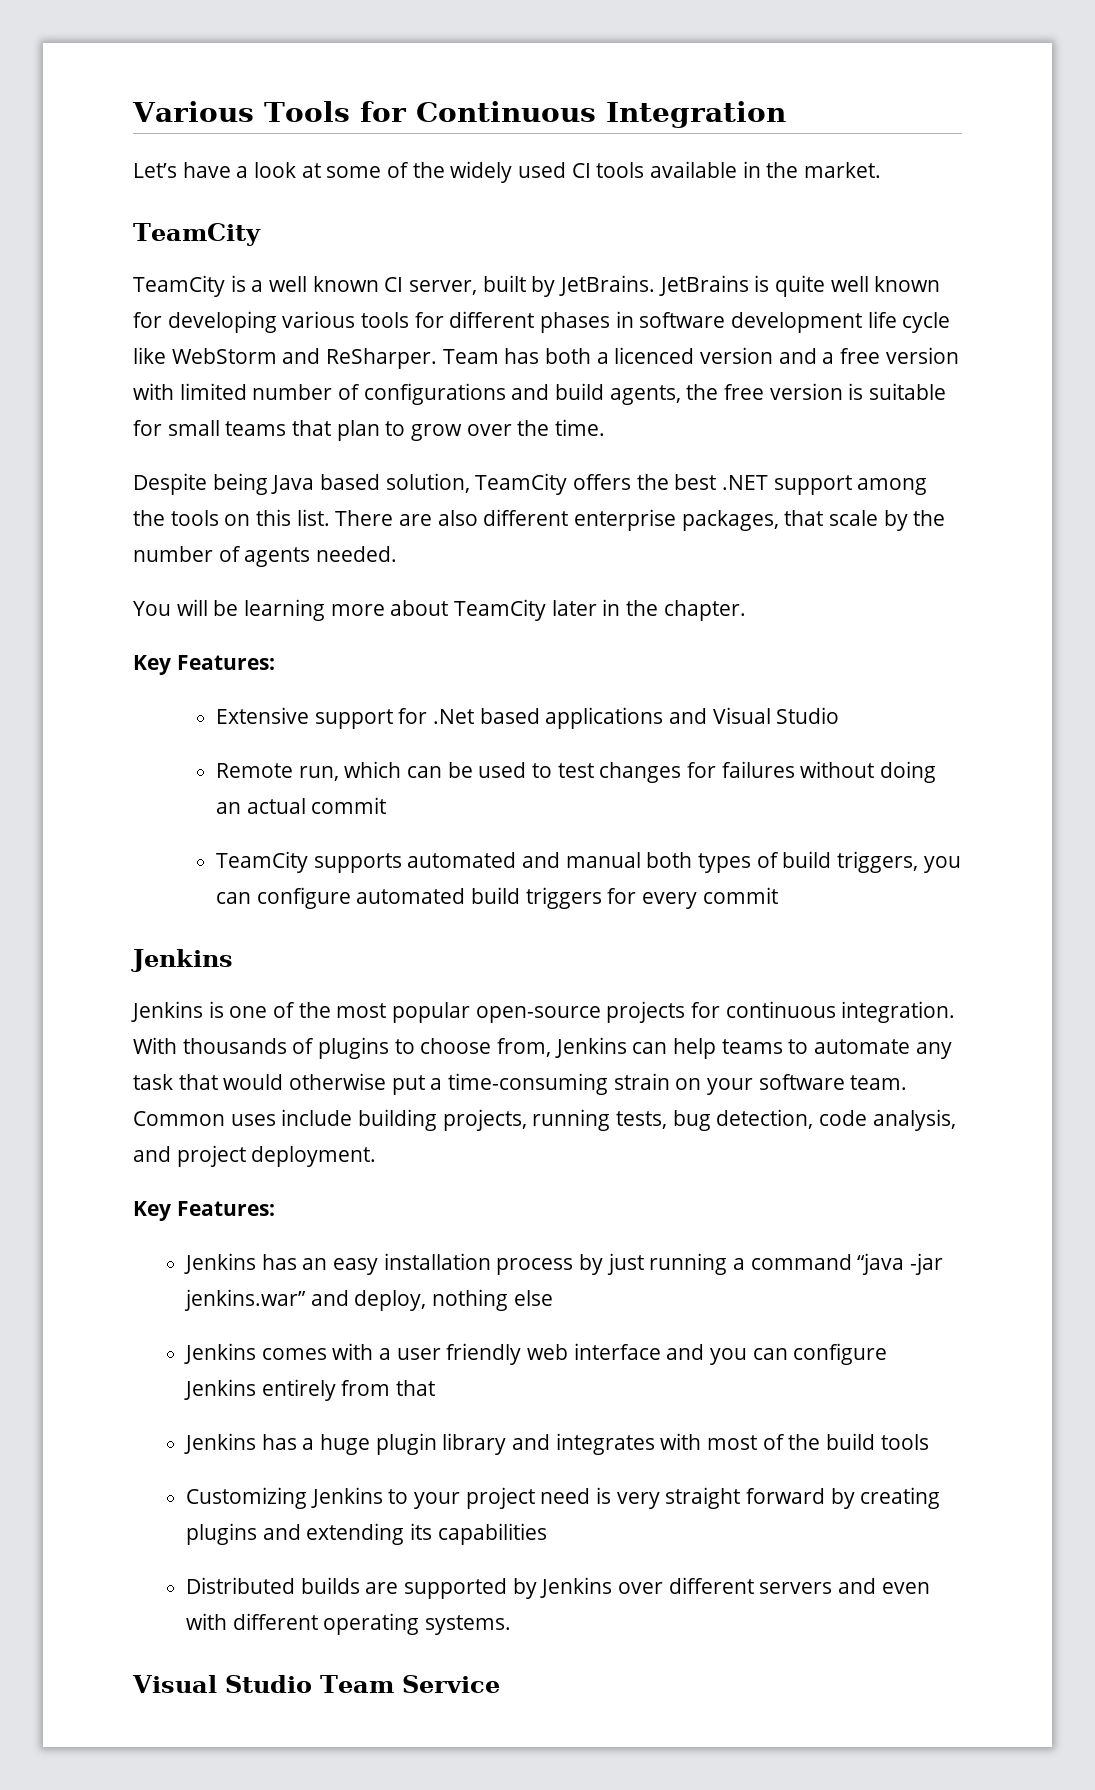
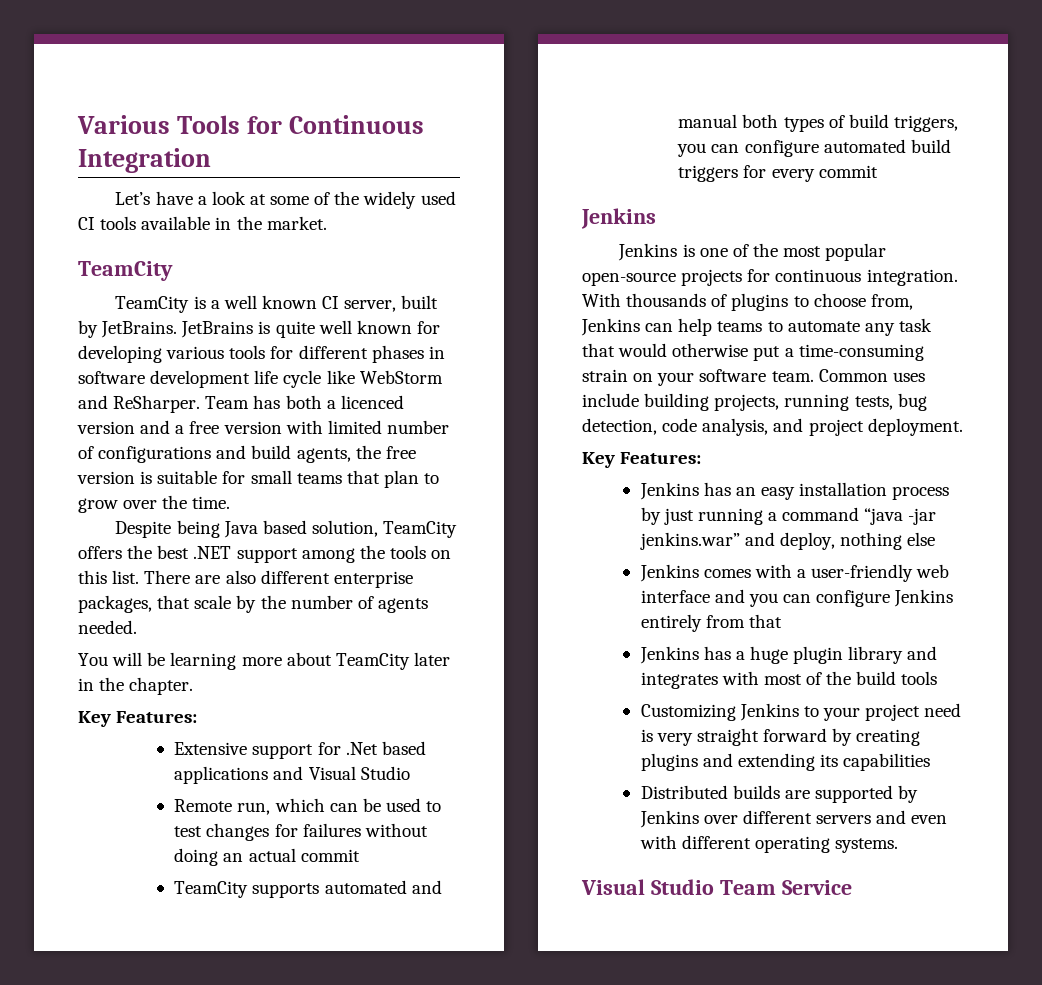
[396,1343,522,1365] user friendly -> [811,564,914,582] user-friendly

